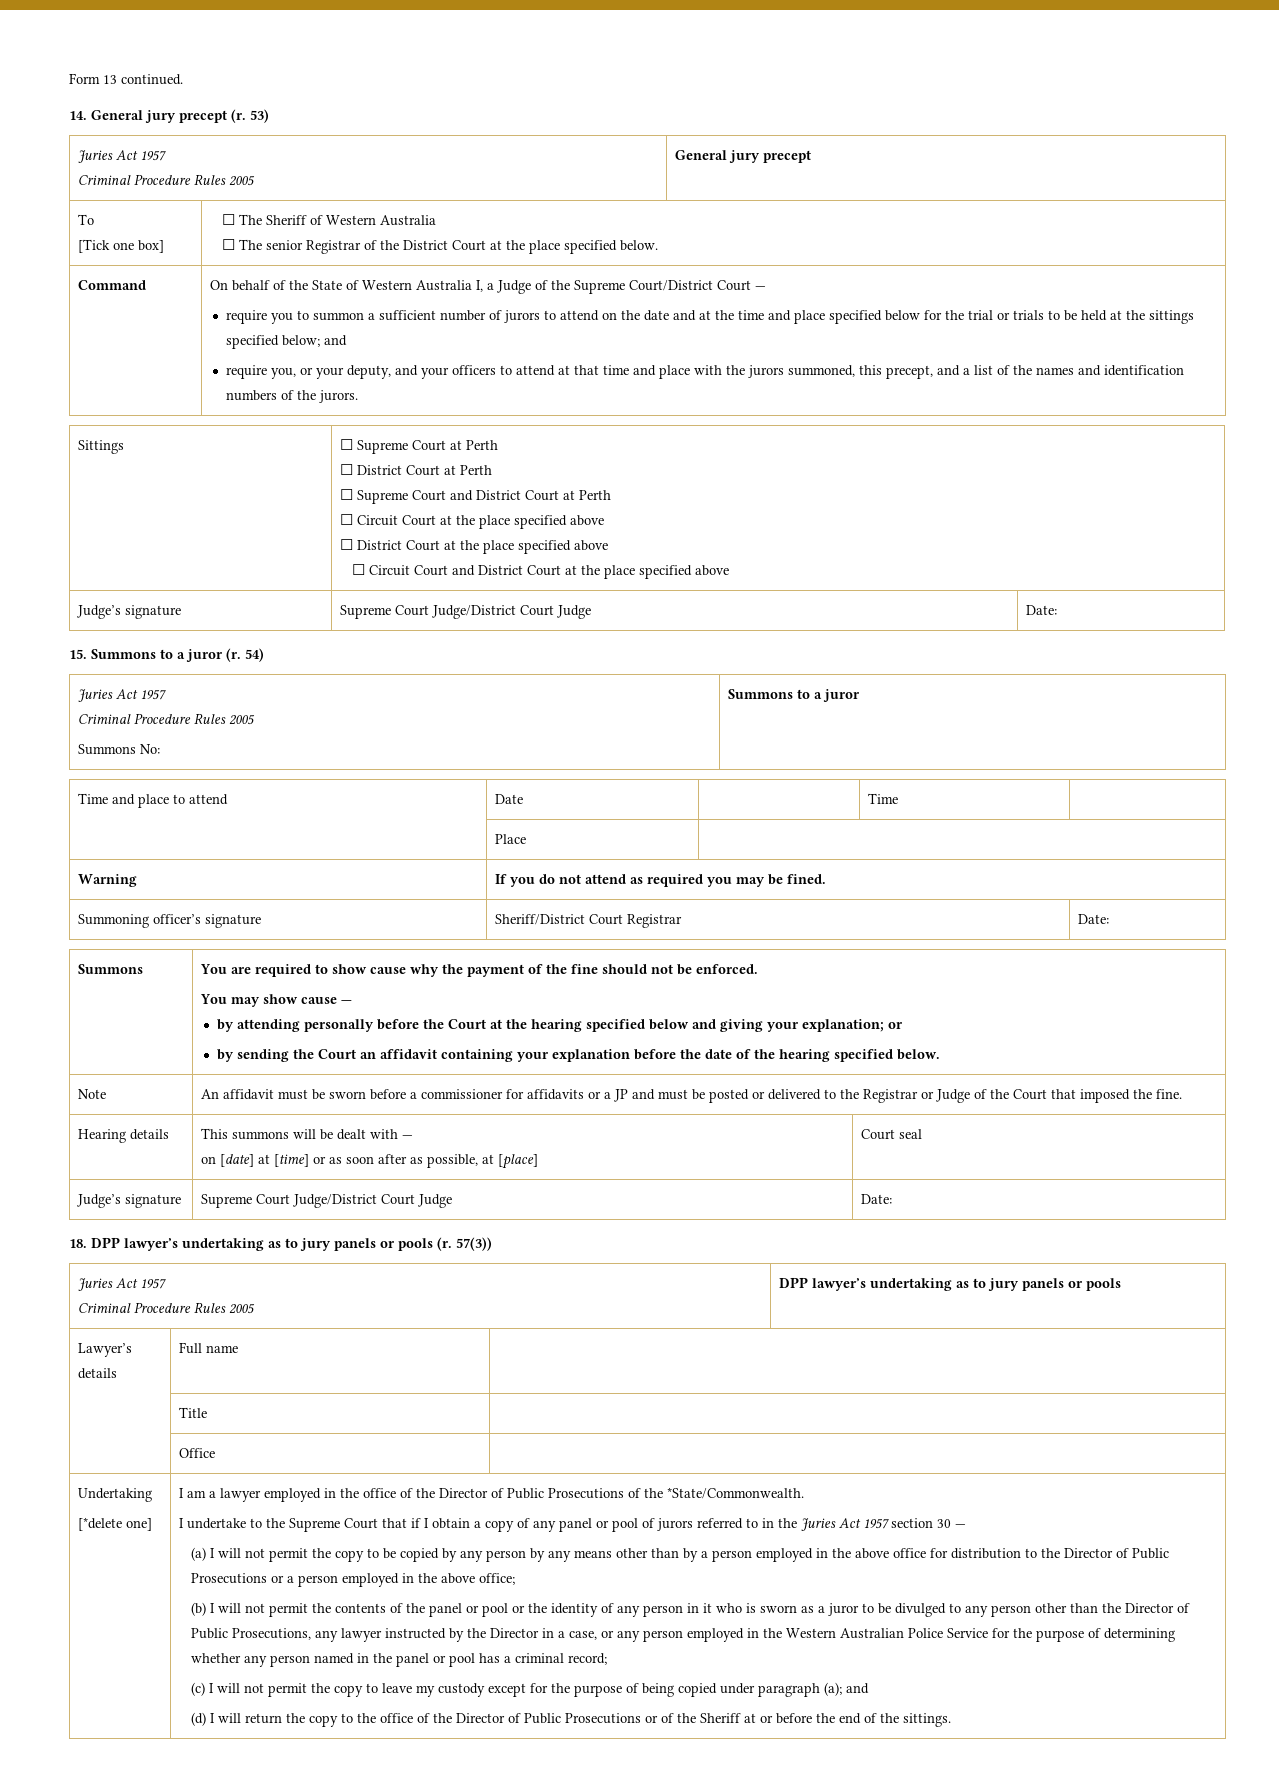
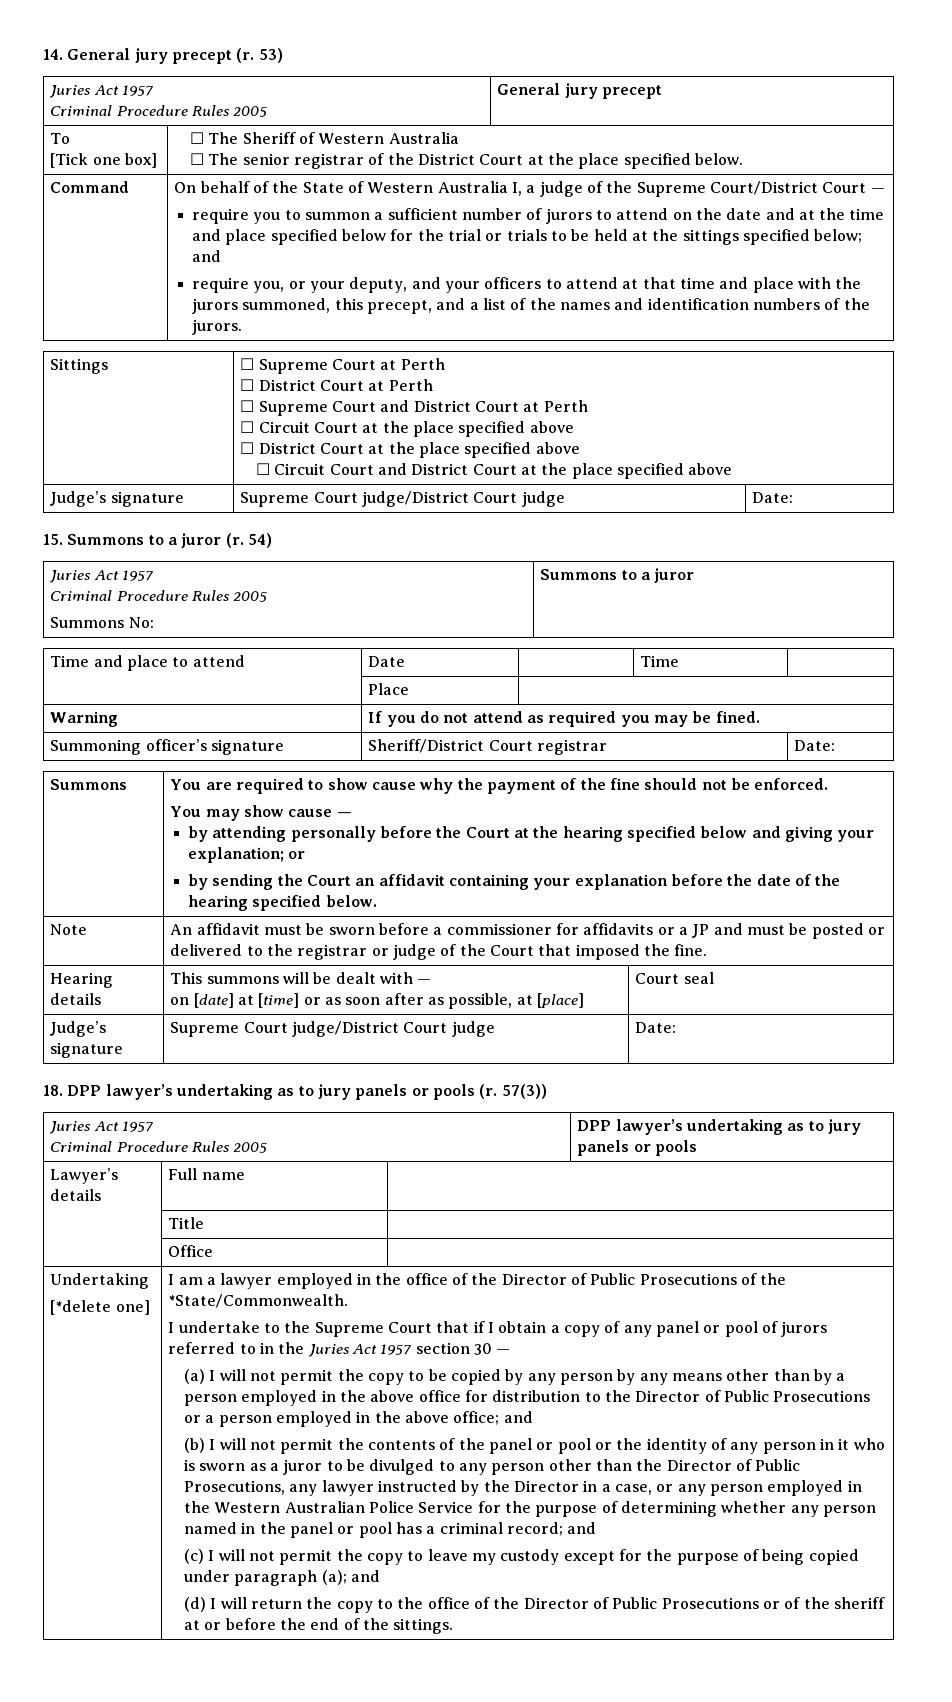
[69,73,183,85] Form 13 continued. // -> (43, 54) none
[306,240,362,254] Registrar -> [294,153,365,169] registrar
[497,280,532,294] Judge -> [539,181,583,197] judge
[432,605,592,619] Judge/District Court Judge -> [362,491,565,507] judge/District Court judge
[627,914,683,928] Registrar -> [537,739,608,755] registrar
[863,1089,971,1103] Registrar or Judge -> [297,944,437,960] registrar or judge
[293,1194,453,1208] Judge/District Court Judge -> [292,1021,495,1037] judge/District Court judge
(516, 1579) none -> [503,1411,533,1423] and
(608, 1659) none -> [567,1522,597,1534] and
[700,1713,742,1723] Sheriff -> [833,1597,885,1609] sheriff

